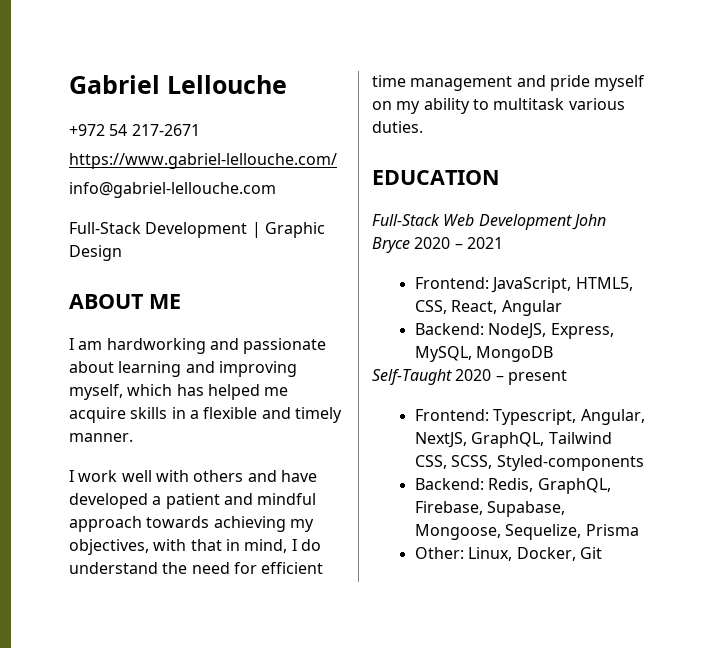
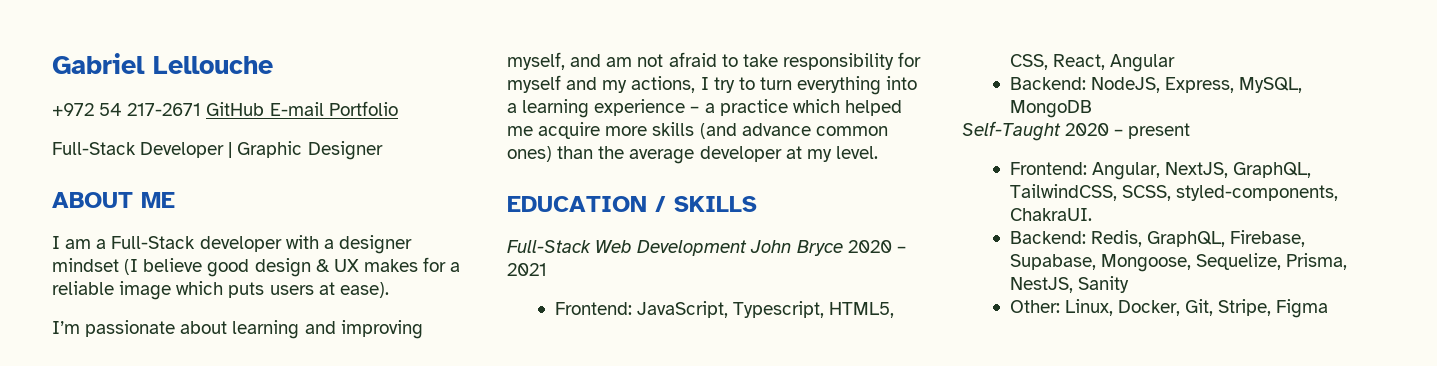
[69,153,337,169] [69,182,276,198] [69,222,248,238] // https://www.gabriel-lellouche.com/ // info@gabriel-lellouche.com // Full-Stack Development -> [206,101,398,116] [52,142,225,158] GitHub E-mail Portfolio // Full-Stack Developer
[69,245,122,261] Design -> [307,141,383,160] Designer
[106,338,239,354] hardworking and -> [96,235,412,254] [52,257,461,277] [52,281,389,300] [52,321,80,334] a Full-Stack developer with a designer mindset (I believe good design & UX makes for a reliable image which puts users at ease). // I’m
[127,384,289,400] [69,407,342,423] [69,433,133,442] [69,470,317,482] [69,493,317,509] [69,516,314,532] [69,539,321,555] [69,562,324,574] [372,75,646,91] [372,98,625,114] [372,121,423,133] which has helped me acquire skills in a flexible and timely manner. // I work well with others and have developed a patient and mindful approach towards achieving my objectives, with that in mind, I do understand the need for efficient time management and pride myself on my ability to multitask various duties. -> [570,52,922,70] [507,75,918,95] [507,99,902,118] [507,122,888,139] [507,146,878,164] and am not afraid to take responsibility for myself and my actions, I try to turn everything into a learning experience – a practice which helped me acquire more skills (and advance common ones) than the average developer at my level.
(499, 177) none -> [655,196,757,212] / SKILLS
(572, 285) none -> [732,301,824,318] Typescript,
[493,409,577,425] Typescript, -> (1087, 168) none
[548,432,612,444] [414,455,644,471] Tailwind CSS, SCSS, Styled-components -> [1009,184,1338,201] [1009,208,1092,221] TailwindCSS, SCSS, styled-components, ChakraUI.
[585,524,639,536] Prisma -> [1286,253,1348,270] [1009,276,1129,293] Prisma, NestJS, Sanity
[579,547,602,559] Git -> [1185,299,1329,318] Git, Stripe, Figma

